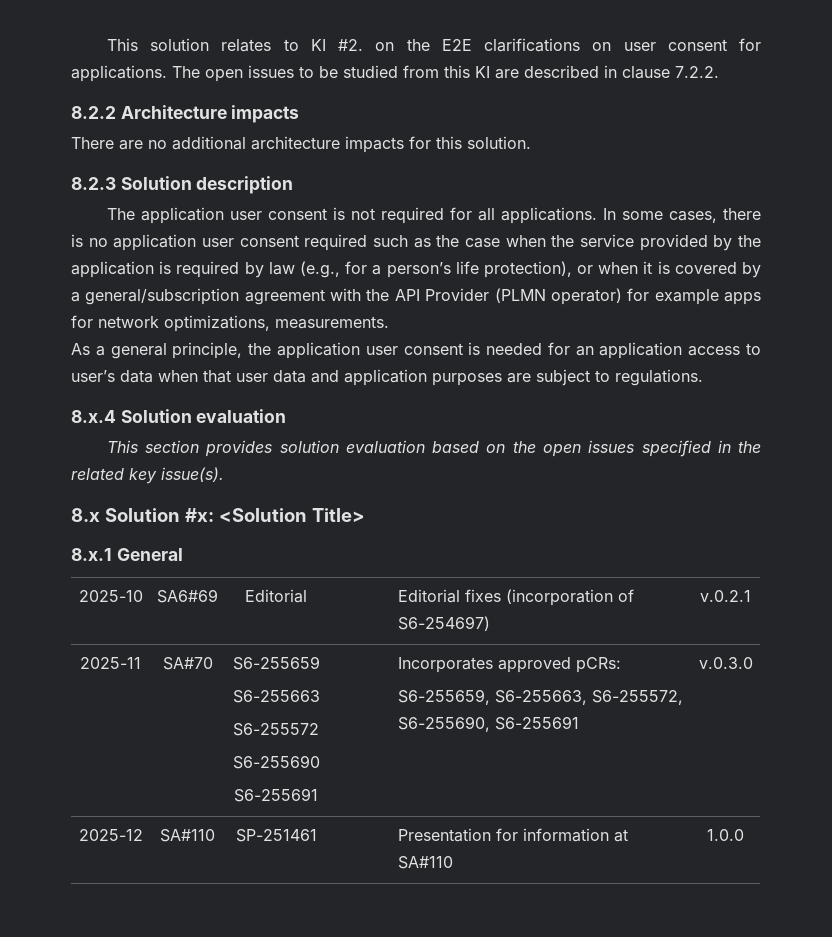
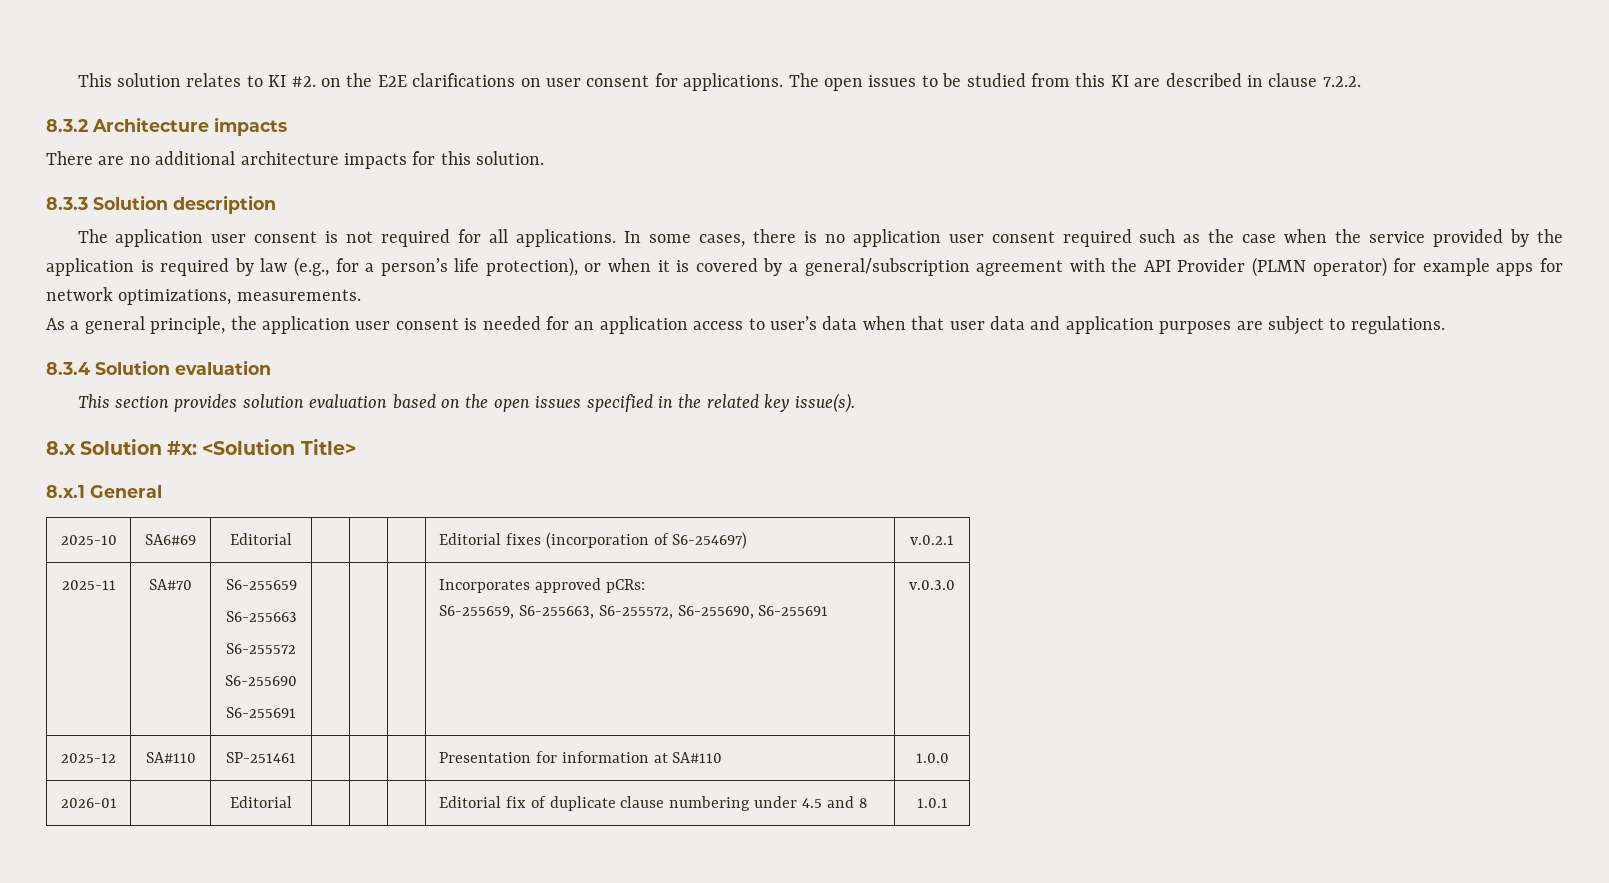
[71,106,116,119] 8.2.2 -> [46,119,88,132] 8.3.2
[71,177,116,190] 8.2.3 -> [46,197,88,210] 8.3.3
[71,410,116,423] 8.x.4 -> [46,362,90,375] 8.3.4
(744, 835) none -> [60,798,117,808] [230,796,292,808] [438,796,867,811] [916,798,948,808] // 2026-01 | | Editorial | | | | Editorial fix of duplicate clause numbering under 4.5 and 8 | 1.0.1

